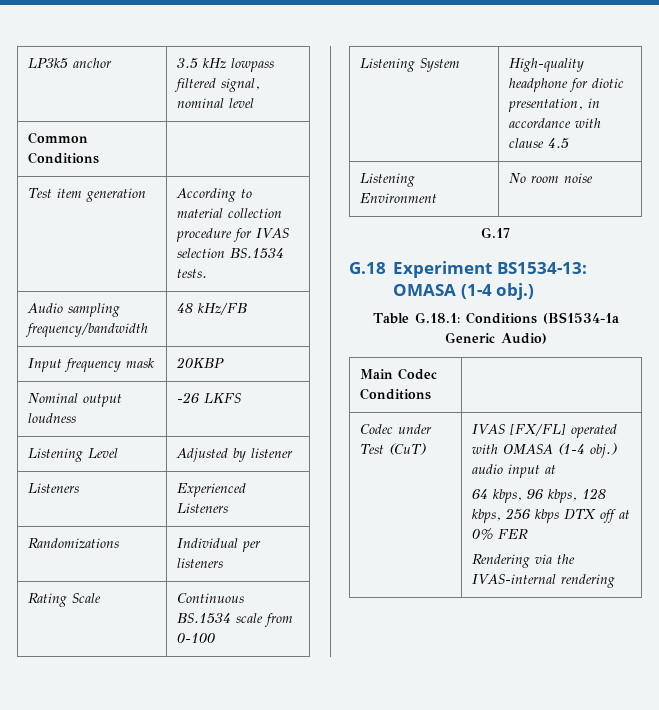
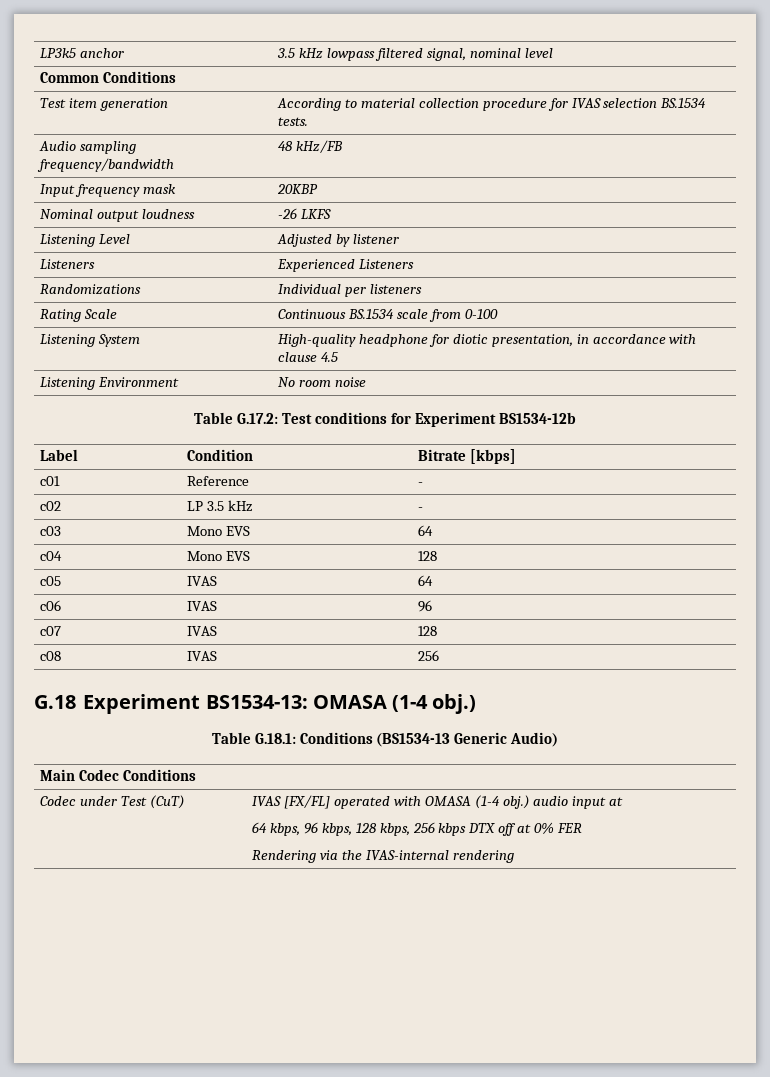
[481,227,510,238] G.17 -> [194,412,576,427] [40,449,79,461] [187,449,254,461] [418,449,516,464] [40,476,61,486] [187,476,250,486] [418,482,424,486] [40,501,62,511] [187,500,252,512] [418,507,424,511] [40,526,62,536] [187,526,250,536] [418,525,434,536] [40,551,63,561] [187,551,250,561] [418,551,438,561] [40,576,62,586] [187,576,218,586] [418,575,434,586] [40,600,62,611] [187,601,218,611] [418,600,433,612] [40,626,62,636] [187,626,218,636] [418,626,438,636] [40,651,62,661] [187,651,218,661] [418,650,440,661] Table G.17.2: Test conditions for Experiment BS1534-12b // Label | Condition | Bitrate [kbps] // c01 | Reference | - // c02 | LP 3.5 kHz | - // c03 | Mono EVS | 64 // c04 | Mono EVS | 128 // c05 | IVAS | 64 // c06 | IVAS | 96 // c07 | IVAS | 128 // c08 | IVAS | 256
[542,312,619,324] (BS1534-1a -> [376,733,451,747] (BS1534-13

